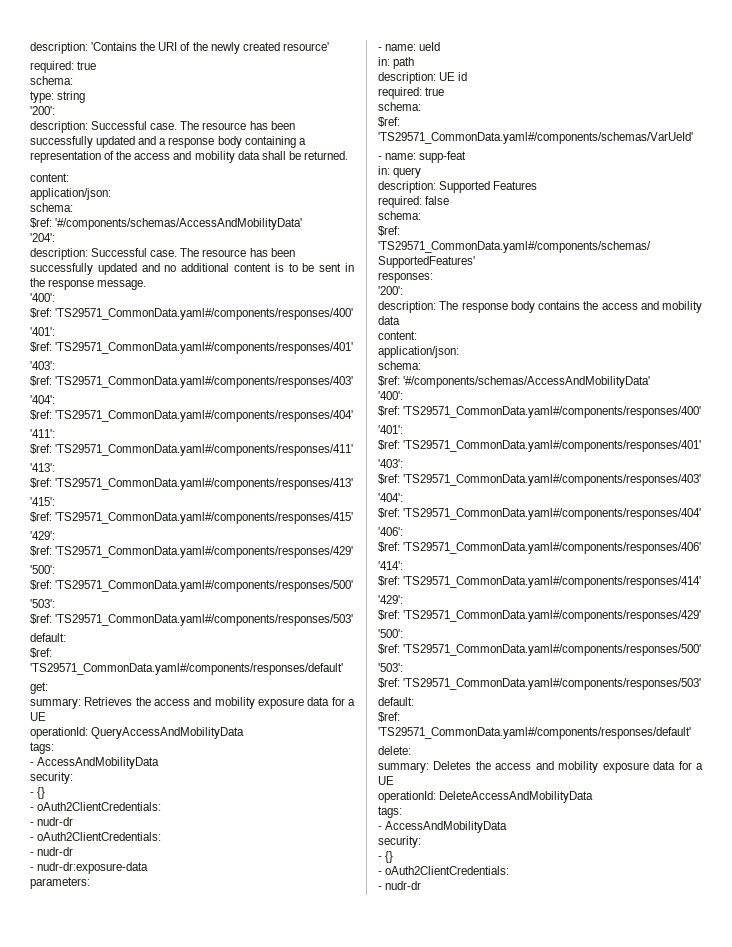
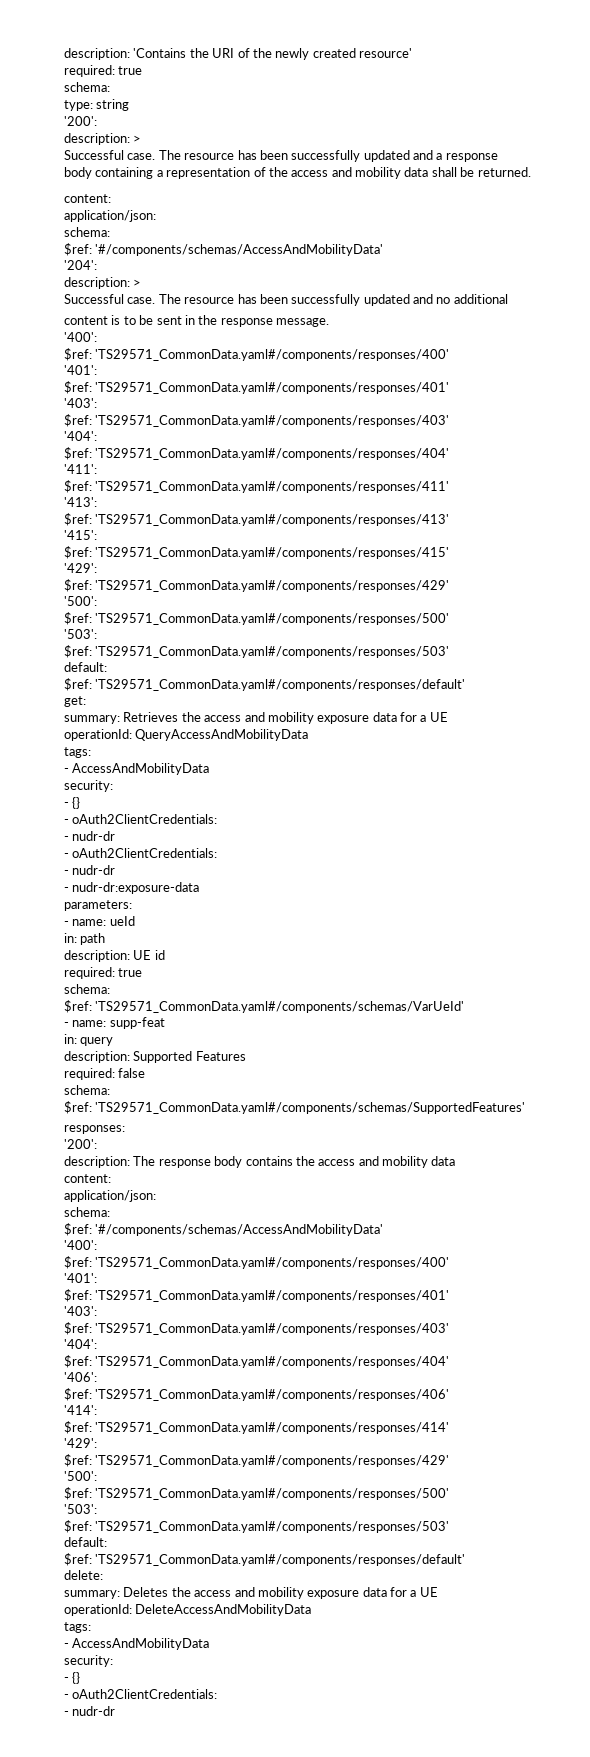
(88, 127) none -> [133,135,142,143] > //
(215, 142) none -> (498, 157) //
(88, 254) none -> [133,279,142,287] > //
(230, 267) none -> (508, 299) //

